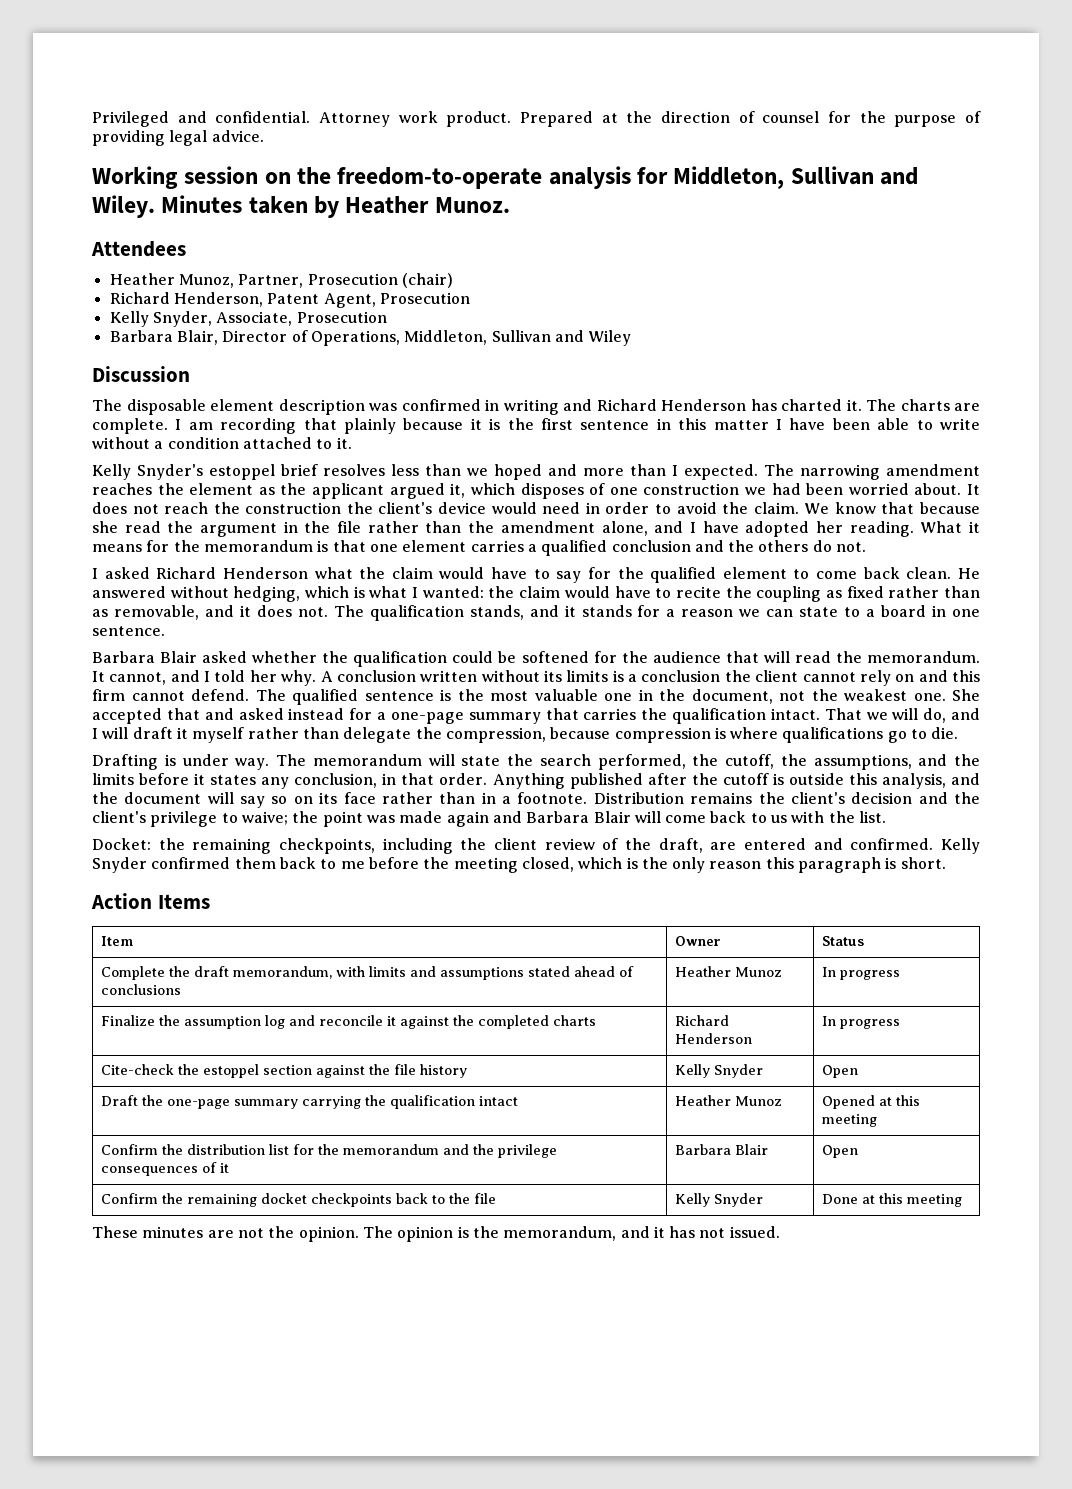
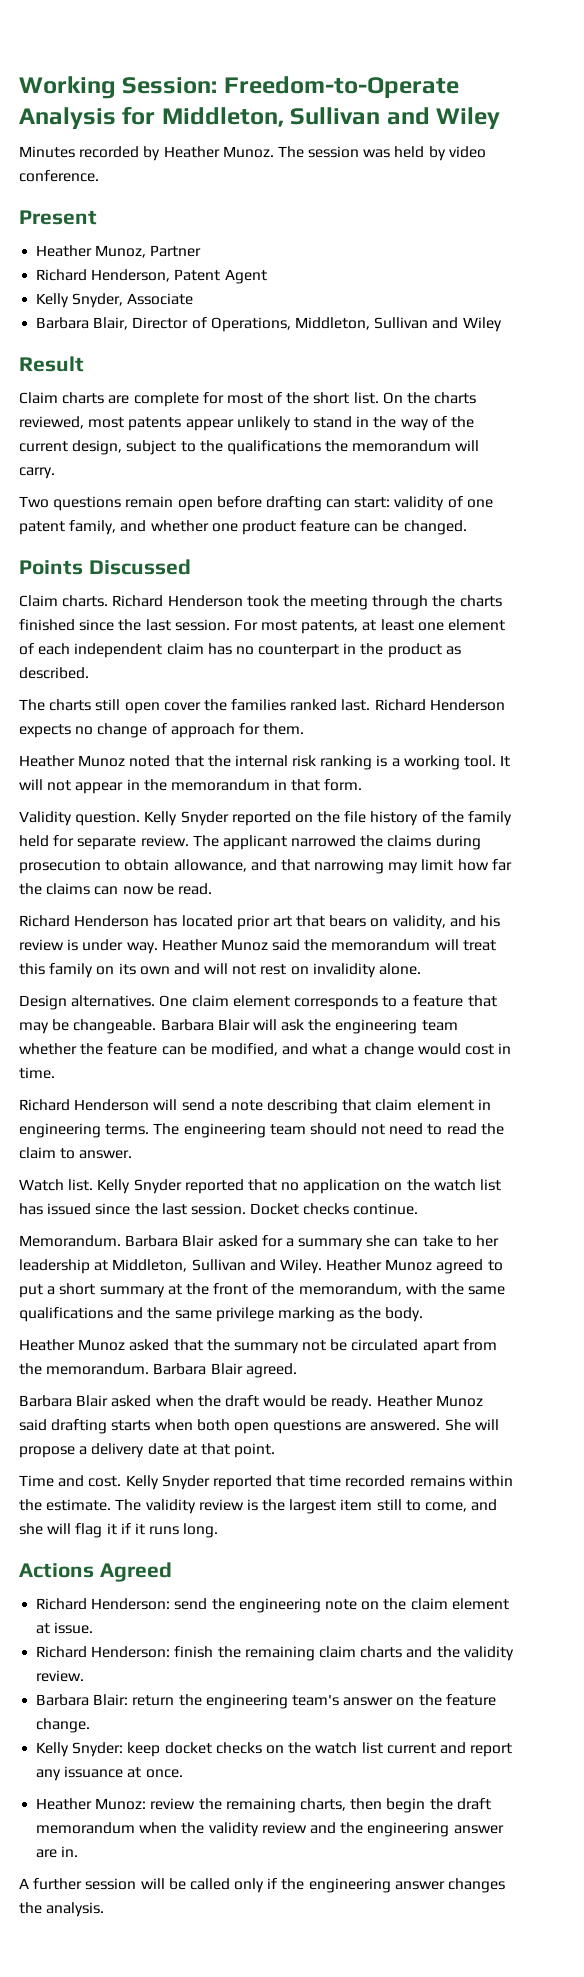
[92,111,981,127] [92,130,264,146] [92,166,631,189] Privileged and confidential. Attorney work product. Prepared at the direction of counsel for the purpose of providing legal advice. // Working session on the freedom-to-operate analysis -> [19,76,459,99] [19,107,116,129] Working Session: Freedom-to-Operate Analysis
[92,195,308,218] Wiley. Minutes taken -> [436,107,501,129] [19,146,140,158] Wiley // Minutes recorded
[91,241,186,257] // Attendees -> [277,146,486,161] [19,170,99,182] [19,210,97,225] The session was held by video conference. // Present
[238,273,453,288] Partner, Prosecution (chair) -> [150,245,202,257] Partner
[323,292,470,308] Agent, Prosecution -> [224,269,267,284] Agent
[216,311,387,326] Associate, Prosecution -> [127,293,194,305] Associate
[92,366,190,382] [92,399,980,415] [92,418,980,434] [92,437,352,449] [92,464,980,480] [92,483,980,499] [92,502,980,514] [92,521,981,537] [92,540,867,556] [92,567,981,583] [92,586,981,602] [92,605,981,621] [92,626,165,636] [92,651,980,667] [92,670,981,686] [92,689,980,705] [92,708,981,724] [92,727,959,743] [92,754,980,770] [92,773,980,789] [92,792,980,808] [92,811,887,827] [92,838,980,854] [92,857,946,873] [91,893,210,909] [101,936,134,946] [675,936,722,946] [822,936,865,946] [101,966,635,980] [101,984,182,995] [675,966,783,977] [822,967,901,980] [101,1015,597,1029] [675,1015,730,1026] [675,1033,753,1044] [822,1016,901,1029] [101,1064,468,1078] [675,1064,764,1078] [822,1065,859,1078] [101,1095,519,1109] [675,1095,783,1106] [822,1095,921,1109] [822,1114,878,1127] [101,1144,558,1158] [101,1162,230,1176] [675,1144,769,1155] [822,1145,859,1158] [101,1193,497,1207] [675,1193,764,1207] [822,1193,963,1207] [92,1226,780,1242] Discussion // The disposable element description was confirmed in writing and Richard Henderson has charted it. The charts are complete. I am recording that plainly because it is the first sentence in this matter I have been able to write without a condition attached to it. // Kelly Snyder's estoppel brief resolves less than we hoped and more than I expected. The narrowing amendment reaches the element as the applicant argued it, which disposes of one construction we had been worried about. It does not reach the construction the client's device would need in order to avoid the claim. We know that because she read the argument in the file rather than the amendment alone, and I have adopted her reading. What it means for the memorandum is that one element carries a qualified conclusion and the others do not. // I asked Richard Henderson what the claim would have to say for the qualified element to come back clean. He answered without hedging, which is what I wanted: the claim would have to recite the coupling as fixed rather than as removable, and it does not. The qualification stands, and it stands for a reason we can state to a board in one sentence. // Barbara Blair asked whether the qualification could be softened for the audience that will read the memorandum. It cannot, and I told her why. A conclusion written without its limits is a conclusion the client cannot rely on and this firm cannot defend. The qualified sentence is the most valuable one in the document, not the weakest one. She accepted that and asked instead for a one-page summary that carries the qualification intact. That we will do, and I will draft it myself rather than delegate the compression, because compression is where qualifications go to die. // Drafting is under way. The memorandum will state the search performed, the cutoff, the assumptions, and the limits before it states any conclusion, in that order. Anything published after the cutoff is outside this analysis, and the document will say so on its face rather than in a footnote. Distribution remains the client's decision and the client's privilege to waive; the point was made again and Barbara Blair will come back to us with the list. // Docket: the remaining checkpoints, including the client review of the draft, are entered and confirmed. Kelly Snyder confirmed them back to me before the meeting closed, which is the only reason this paragraph is short. // Action Items // Item | Owner | Status // Complete the draft memorandum, with limits and assumptions stated ahead of conclusions | Heather Munoz | In progress // Finalize the assumption log and reconcile it against the completed charts | Richard Henderson | In progress // Cite-check the estoppel section against the file history | Kelly Snyder | Open // Draft the one-page summary carrying the qualification intact | Heather Munoz | Opened at this meeting // Confirm the distribution list for the memorandum and the privilege consequences of it | Barbara Blair | Open // Confirm the remaining docket checkpoints back to the file | Kelly Snyder | Done at this meeting // These minutes are not the opinion. The opinion is the memorandum, and it has not issued. -> [19,356,84,372] [19,392,477,407] [19,416,475,431] [19,440,480,455] [19,467,55,479] [19,496,493,511] [19,520,467,535] [19,559,191,575] [19,595,502,610] [19,619,506,634] [19,643,461,658] [19,667,89,679] [19,699,505,714] [19,723,305,738] [19,755,511,770] [19,779,363,794] [19,811,513,826] [19,835,481,850] [19,859,512,874] [19,883,212,895] [19,915,501,930] [19,939,496,954] [19,963,422,978] [19,995,497,1010] [19,1019,458,1034] [19,1043,512,1058] [19,1067,55,1079] [19,1099,491,1114] [19,1123,504,1138] [19,1147,133,1159] [19,1179,502,1194] [19,1203,419,1215] [19,1235,500,1250] [19,1259,503,1274] [19,1283,506,1298] [19,1307,424,1322] [19,1339,497,1354] [19,1363,297,1378] [19,1395,483,1410] [19,1419,499,1434] [19,1443,276,1458] [19,1475,513,1490] [19,1499,498,1514] [19,1523,219,1538] [19,1562,172,1582] [36,1598,509,1613] [36,1622,94,1634] [36,1646,514,1661] [36,1670,85,1682] [36,1694,496,1709] [36,1718,91,1733] [36,1742,513,1757] [36,1766,183,1781] [36,1798,491,1813] [36,1822,504,1837] [36,1846,79,1858] [19,1878,506,1893] [19,1902,105,1917] Result // Claim charts are complete for most of the short list. On the charts reviewed, most patents appear unlikely to stand in the way of the current design, subject to the qualifications the memorandum will carry. // Two questions remain open before drafting can start: validity of one patent family, and whether one product feature can be changed. // Points Discussed // Claim charts. Richard Henderson took the meeting through the charts finished since the last session. For most patents, at least one element of each independent claim has no counterpart in the product as described. // The charts still open cover the families ranked last. Richard Henderson expects no change of approach for them. // Heather Munoz noted that the internal risk ranking is a working tool. It will not appear in the memorandum in that form. // Validity question. Kelly Snyder reported on the file history of the family held for separate review. The applicant narrowed the claims during prosecution to obtain allowance, and that narrowing may limit how far the claims can now be read. // Richard Henderson has located prior art that bears on validity, and his review is under way. Heather Munoz said the memorandum will treat this family on its own and will not rest on invalidity alone. // Design alternatives. One claim element corresponds to a feature that may be changeable. Barbara Blair will ask the engineering team whether the feature can be modified, and what a change would cost in time. // Richard Henderson will send a note describing that claim element in engineering terms. The engineering team should not need to read the claim to answer. // Watch list. Kelly Snyder reported that no application on the watch list has issued since the last session. Docket checks continue. // Memorandum. Barbara Blair asked for a summary she can take to her leadership at Middleton, Sullivan and Wiley. Heather Munoz agreed to put a short summary at the front of the memorandum, with the same qualifications and the same privilege marking as the body. // Heather Munoz asked that the summary not be circulated apart from the memorandum. Barbara Blair agreed. // Barbara Blair asked when the draft would be ready. Heather Munoz said drafting starts when both open questions are answered. She will propose a delivery date at that point. // Time and cost. Kelly Snyder reported that time recorded remains within the estimate. The validity review is the largest item still to come, and she will flag it if it runs long. // Actions Agreed // Richard Henderson: send the engineering note on the claim element at issue. // Richard Henderson: finish the remaining claim charts and the validity review. // Barbara Blair: return the engineering team's answer on the feature change. // Kelly Snyder: keep docket checks on the watch list current and report any issuance at once. // Heather Munoz: review the remaining charts, then begin the draft memorandum when the validity review and the engineering answer are in. // A further session will be called only if the engineering answer changes the analysis.

